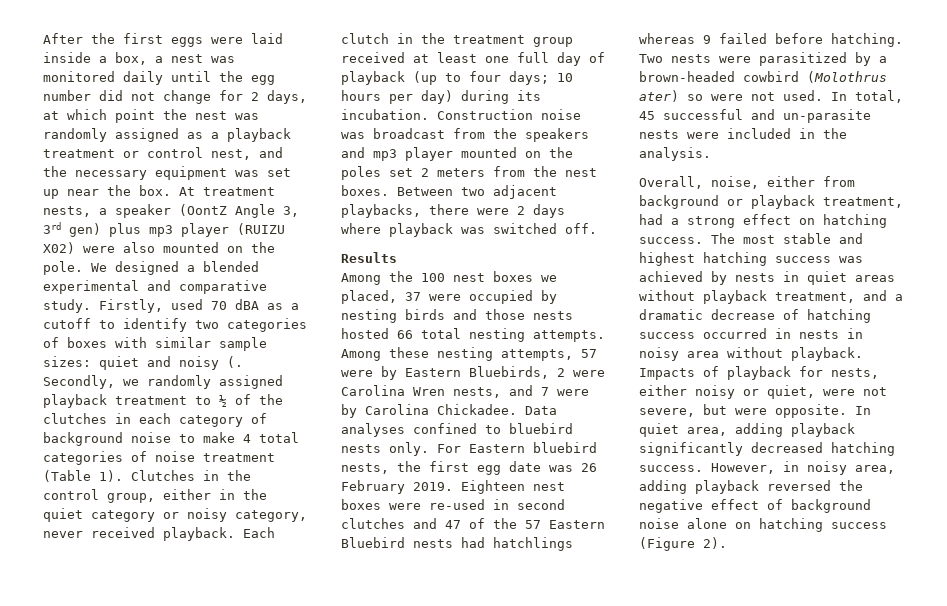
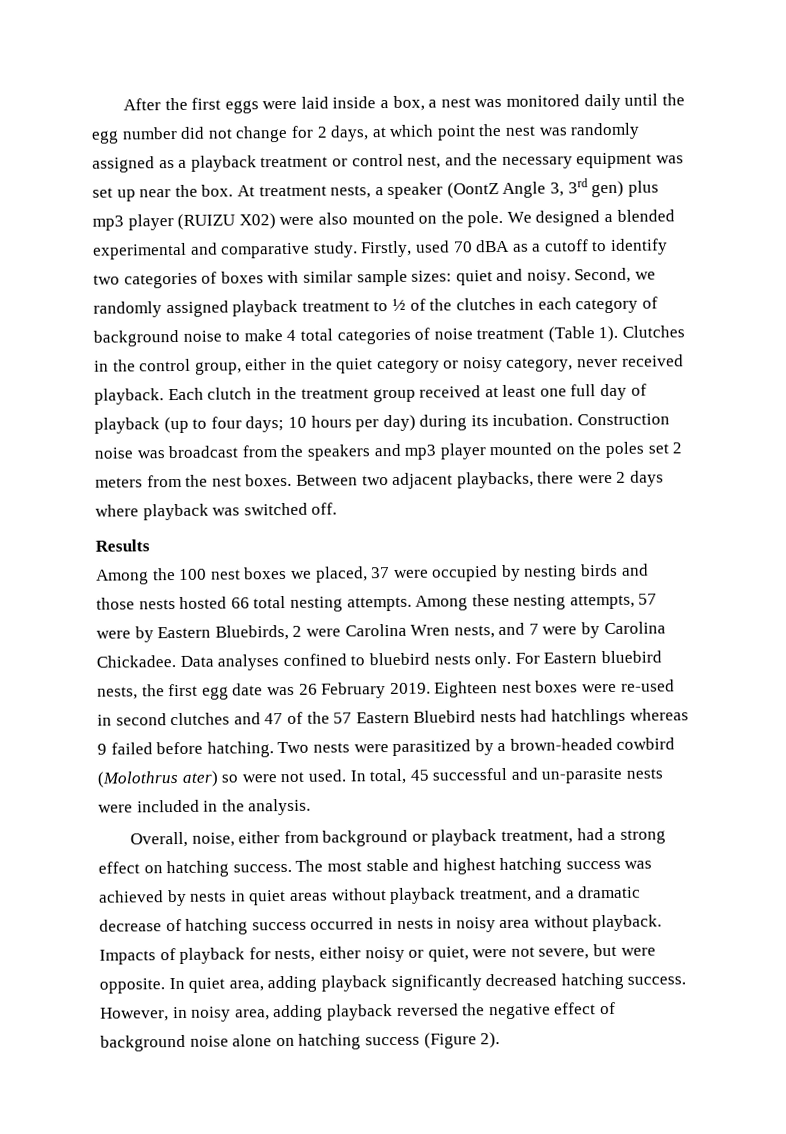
[179,356,243,370] [43,375,115,389] noisy (. Secondly, -> [526,267,632,285] noisy. Second,

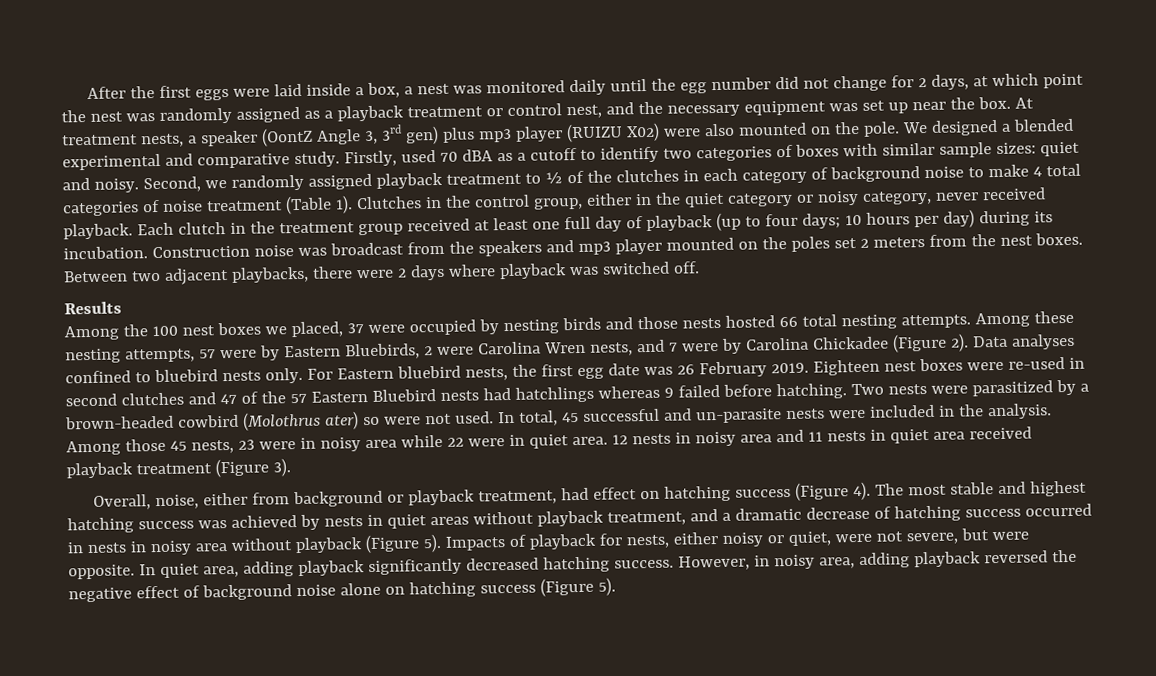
[96,655,176,668] Chickadee. -> [812,333,969,353] Chickadee (Figure 2).
(312, 807) none -> [66,426,1032,456] [66,458,291,479] Among those 45 nests, 23 were in noisy area while 22 were in quiet area. 12 nests in noisy area and 11 nests in quiet area received playback treatment (Figure 3).
[607,829,666,844] a strong -> (590, 494) none
[232,863,292,873] success. -> [735,481,872,501] success (Figure 4).
[592,914,663,932] playback. -> [294,533,442,554] playback (Figure 5).
[480,1032,501,1049] 2). -> [597,577,616,596] 5).

